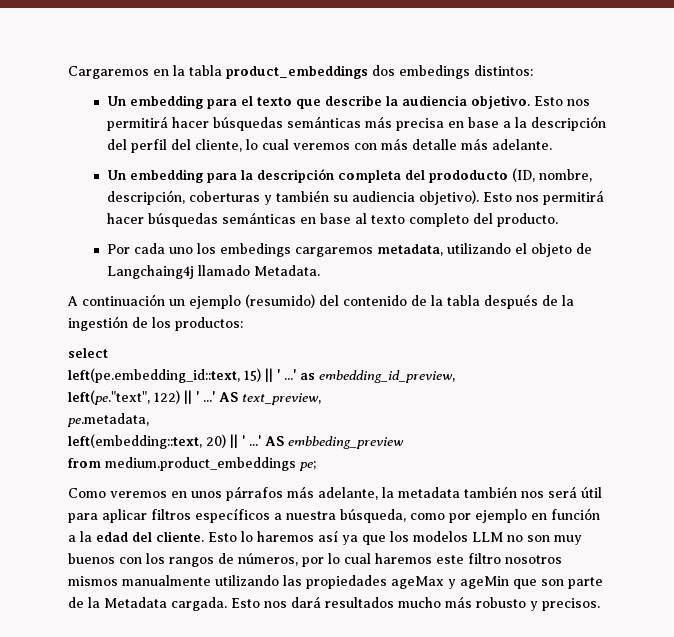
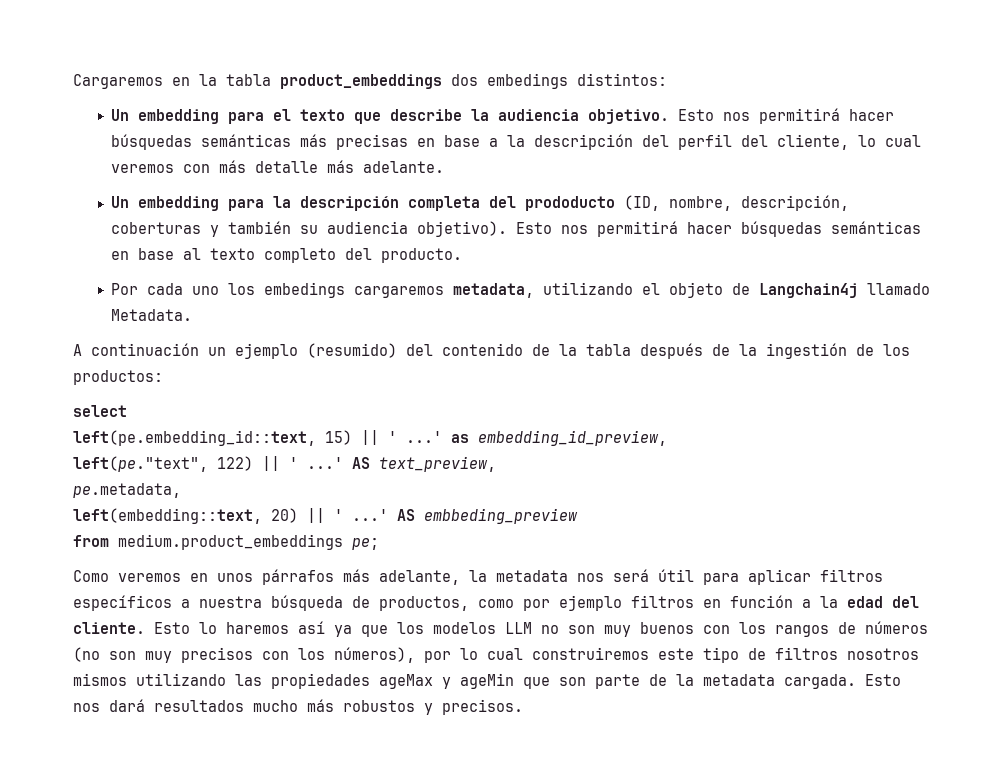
[395,118,444,131] precisa -> [336,134,409,150] precisas
[106,265,194,279] Langchaing4j -> [759,283,859,298] Langchain4j
[464,486,517,498] también -> (568, 576) none
[340,509,406,523] búsqueda, -> [271,595,469,611] búsqueda de productos,
(527, 516) none -> [631,595,694,608] filtros
[238,553,501,567] números, por lo cual haremos este filtro -> [865,621,928,634] [73,647,838,663] números (no son muy precisos con los números), por lo cual construiremos este tipo de filtros
[122,575,211,586] manualmente -> (127, 679) none
[104,597,167,608] Metadata -> [703,674,775,686] metadata
[476,597,526,608] robusto -> [343,700,415,712] robustos

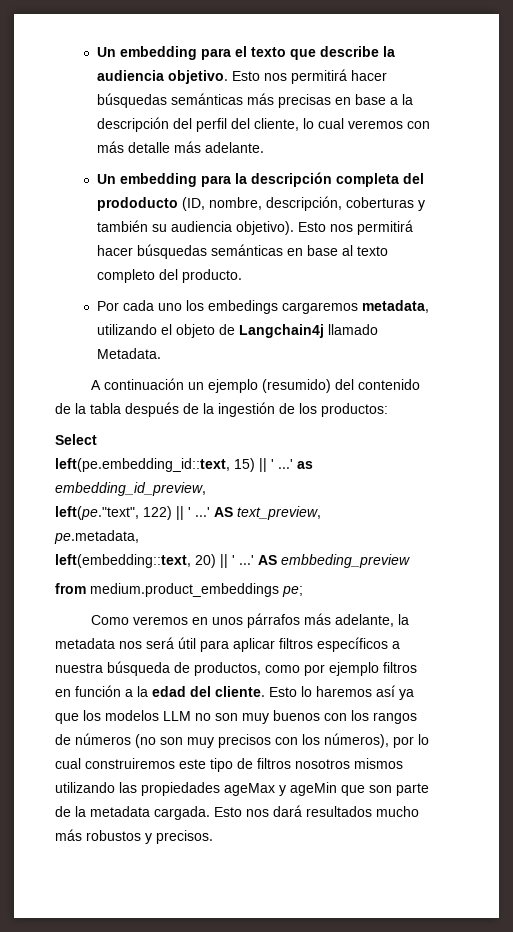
[73,73,667,89] Cargaremos en la tabla product_embeddings dos embedings distintos: // -> (96, 52) none
[73,405,127,417] select -> [55,434,97,445] Select

